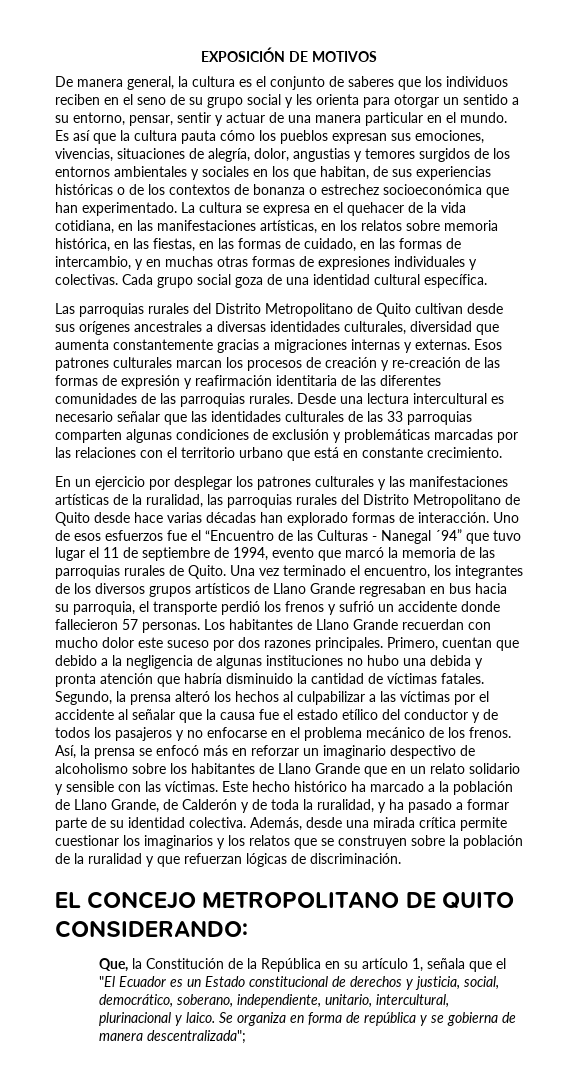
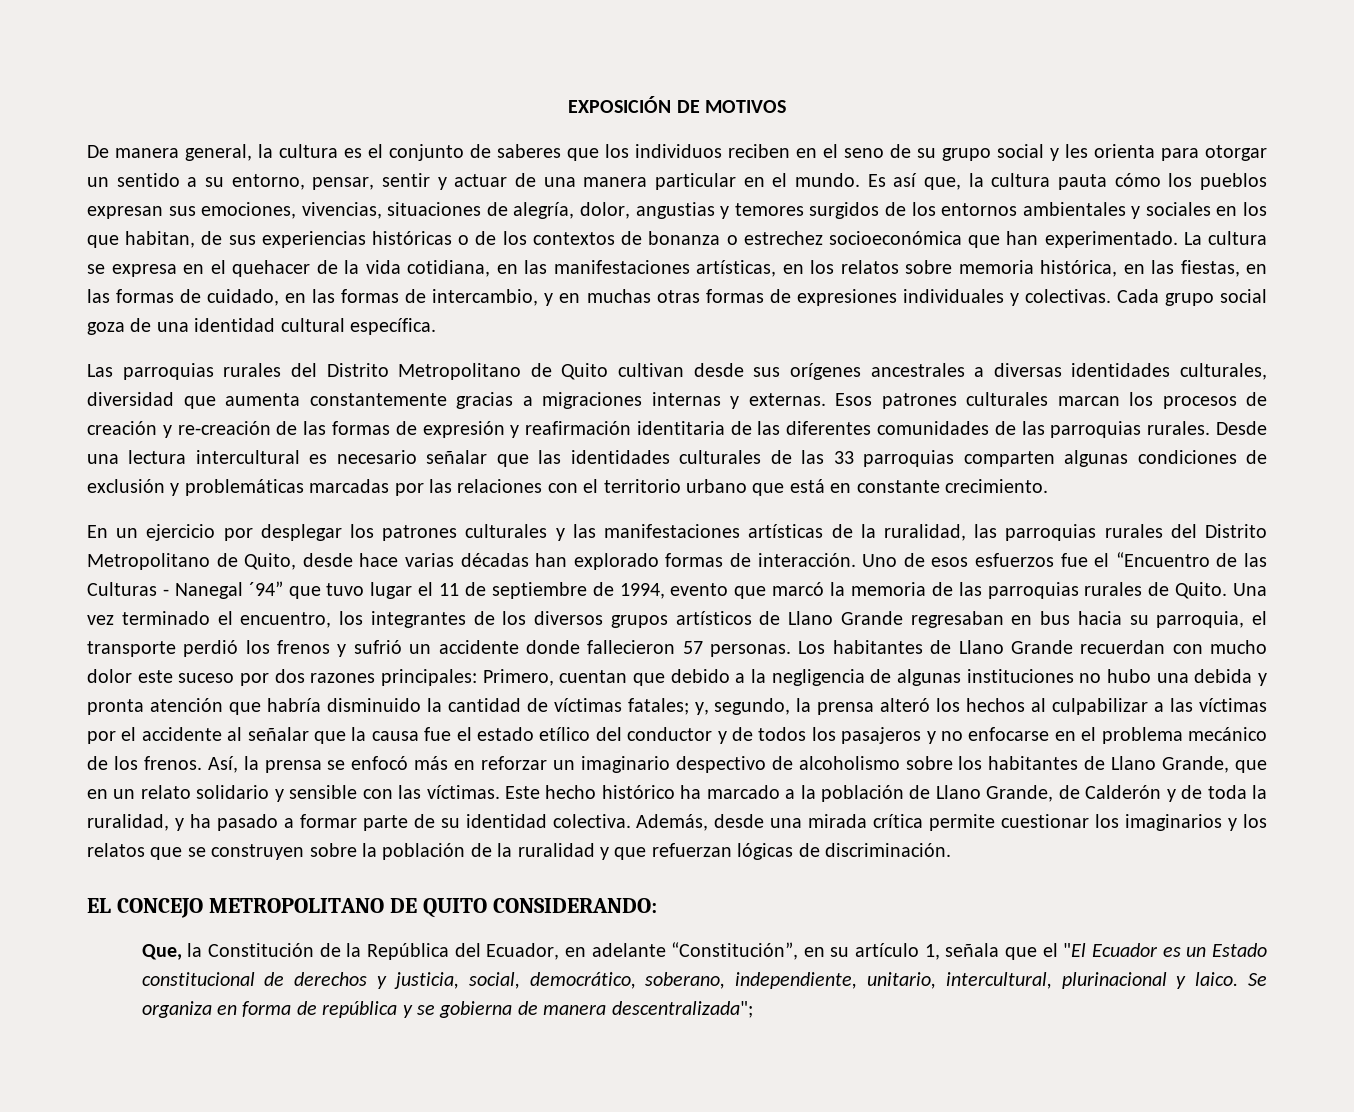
[93,133,116,144] que -> [923,177,961,190] que,
[55,512,90,526] Quito -> [244,553,297,570] Quito,
[315,637,383,651] principales. -> [380,669,477,686] principales:
[441,673,484,684] [55,691,112,705] fatales. Segundo, -> [627,698,791,715] fatales; y, segundo,
[315,763,360,774] Grande -> [1162,756,1230,773] Grande,
(321, 965) none -> [454,942,799,960] del Ecuador, en adelante “Constitución”,

